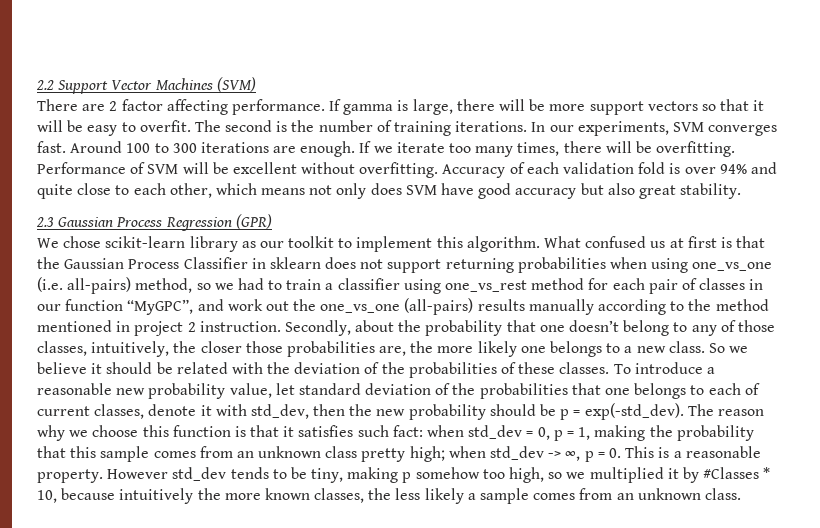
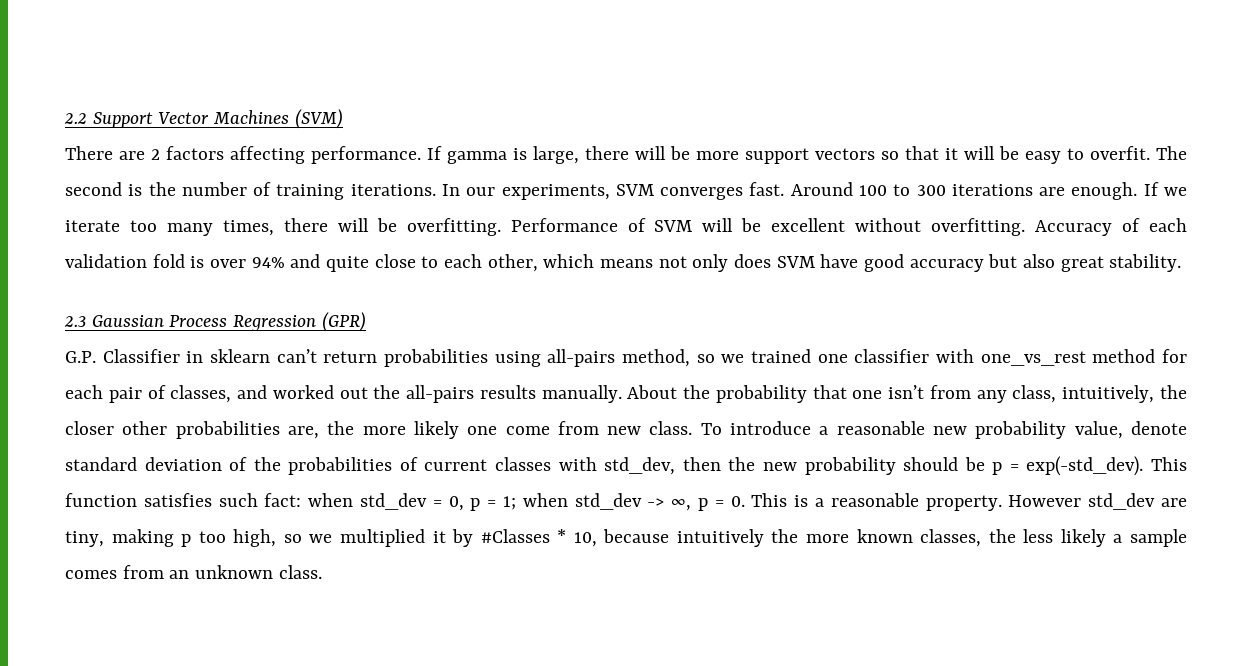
[121,99,163,111] factor -> [166,146,224,160] factors
[37,236,766,252] [37,257,773,273] [37,277,441,294] We chose scikit-learn library as our toolkit to implement this algorithm. What confused us at first is that the Gaussian Process Classifier in sklearn does not support returning probabilities when using one_vs_one (i.e. all-pairs) method, so we had to train a classifier using -> [65,349,974,367] G.P. Classifier in sklearn can’t return probabilities using all-pairs method, so we trained one classifier with
[699,278,764,290] [37,298,769,315] [37,320,775,336] [37,341,87,356] classes in our function “MyGPC”, and work out the one_vs_one (all-pairs) results manually according to the method mentioned in project 2 instruction. Secondly, about the probability that one doesn’t belong to any of those classes, -> [170,385,1057,403] classes, and worked out the all-pairs results manually. About the probability that one isn’t from any class,
[245,341,283,353] those -> [122,421,168,435] other
[550,341,749,357] [37,362,610,378] belongs to a new class. So we believe it should be related with the deviation of the probabilities of these classes. -> [505,421,693,435] come from new class.
[275,383,295,395] let -> [1130,421,1187,435] denote
[571,383,760,399] [37,404,212,419] that one belongs to each of current classes, denote it -> [399,457,552,471] of current classes
[687,404,764,416] [37,425,295,441] The reason why we choose this function is that it -> [1150,457,1187,471] [65,493,137,507] This function
[578,425,754,441] [37,446,445,462] 1, making the probability that this sample comes from an unknown class pretty high; -> [503,496,517,510] 1;
[230,467,307,479] tends to be -> [1160,498,1187,507] are
[415,467,480,479] somehow -> (192, 540) none

